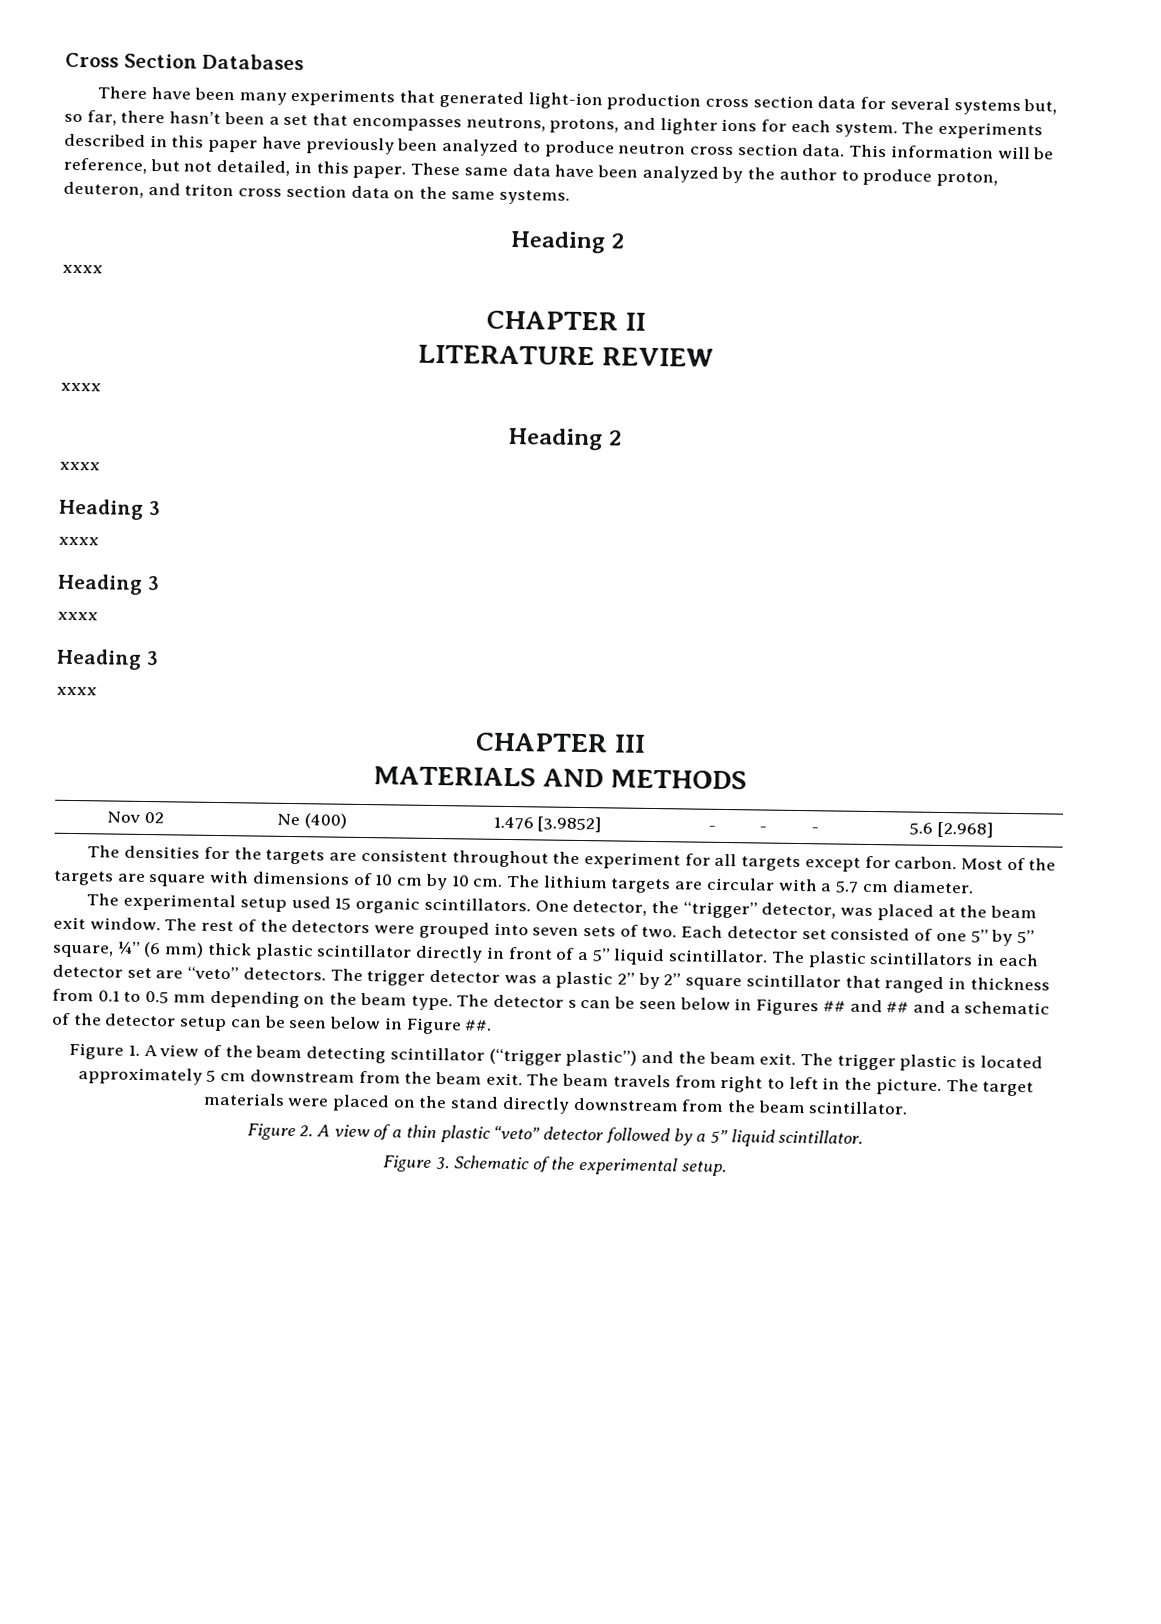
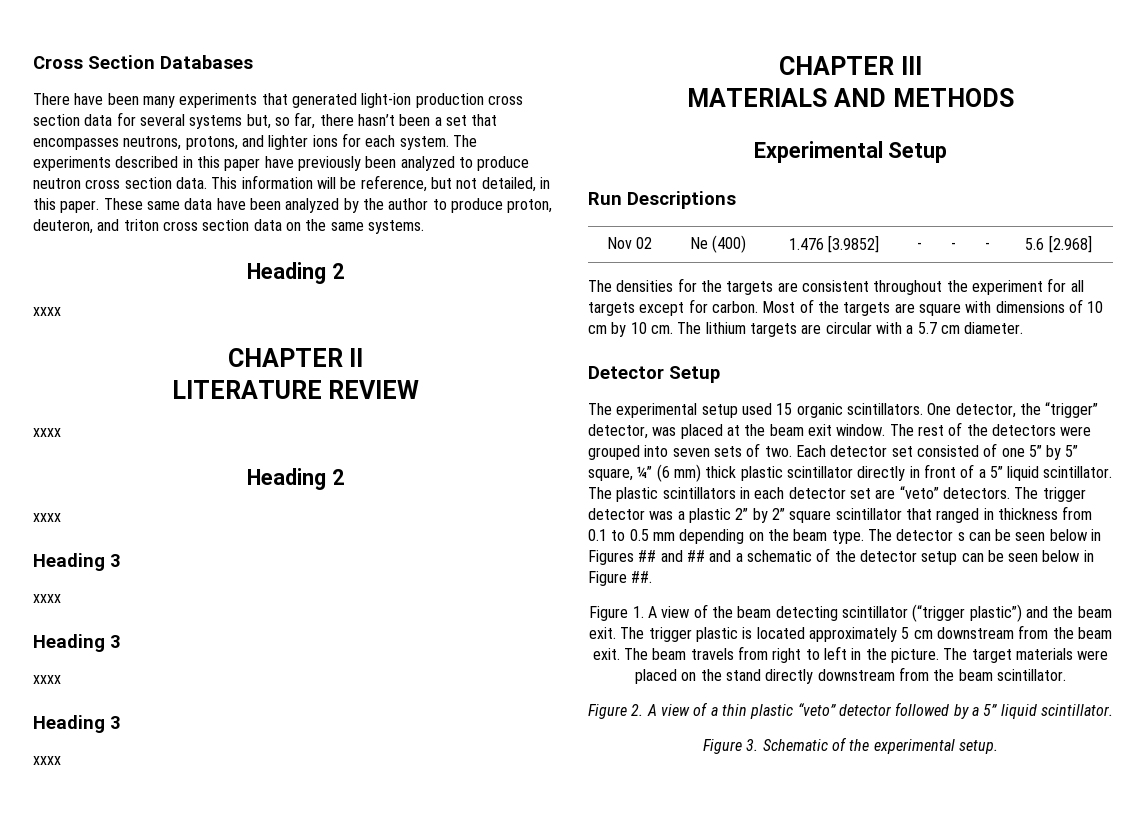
(747, 779) none -> [753,141,948,163] [588,191,736,209] // Experimental Setup // Run Descriptions
(974, 887) none -> [588,366,720,383] // Detector Setup

